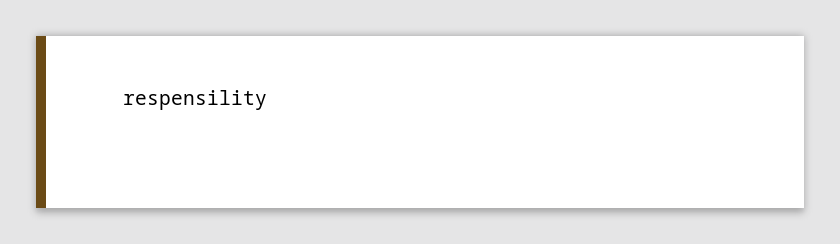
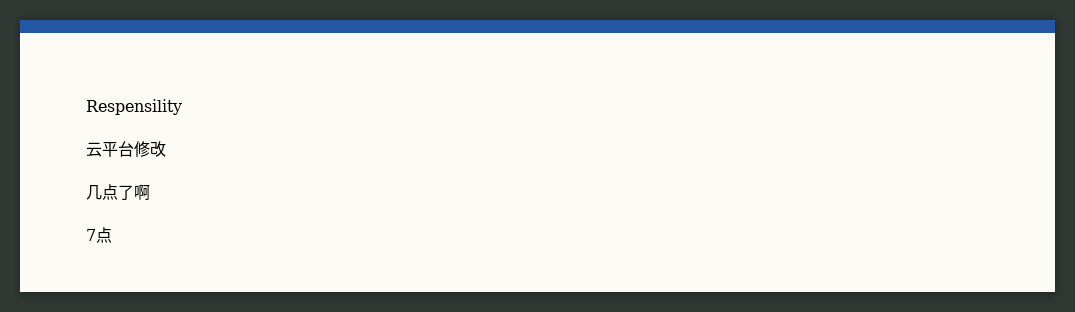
[123,90,267,110] respensility -> [86,99,182,115] [86,141,166,157] [86,184,150,200] [86,227,112,243] Respensility // 云平台修改 // 几点了啊 // 7点

